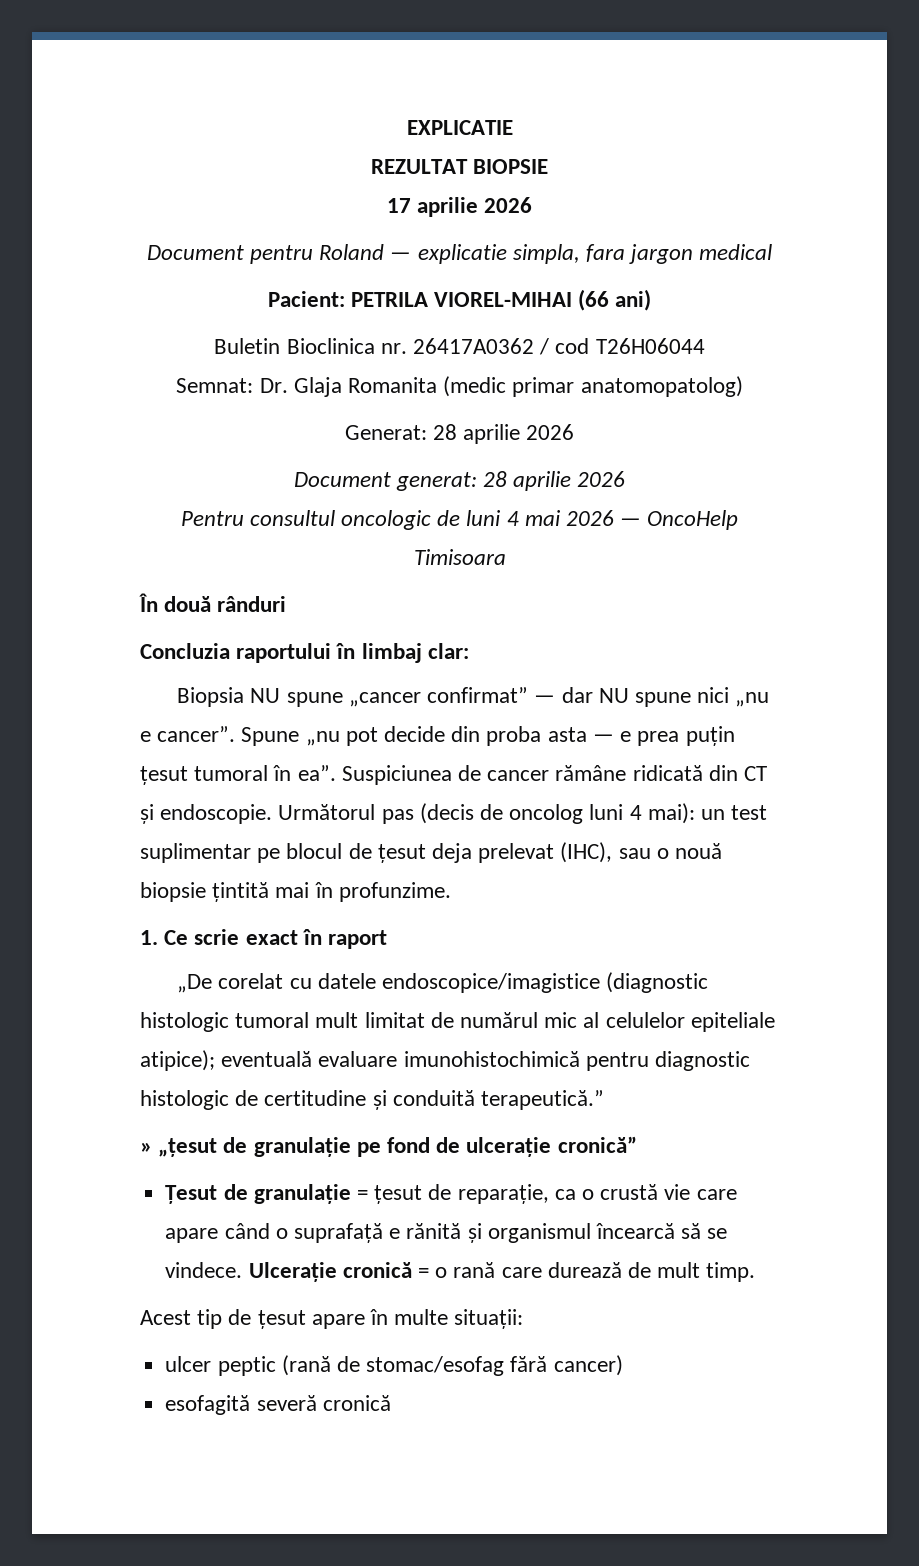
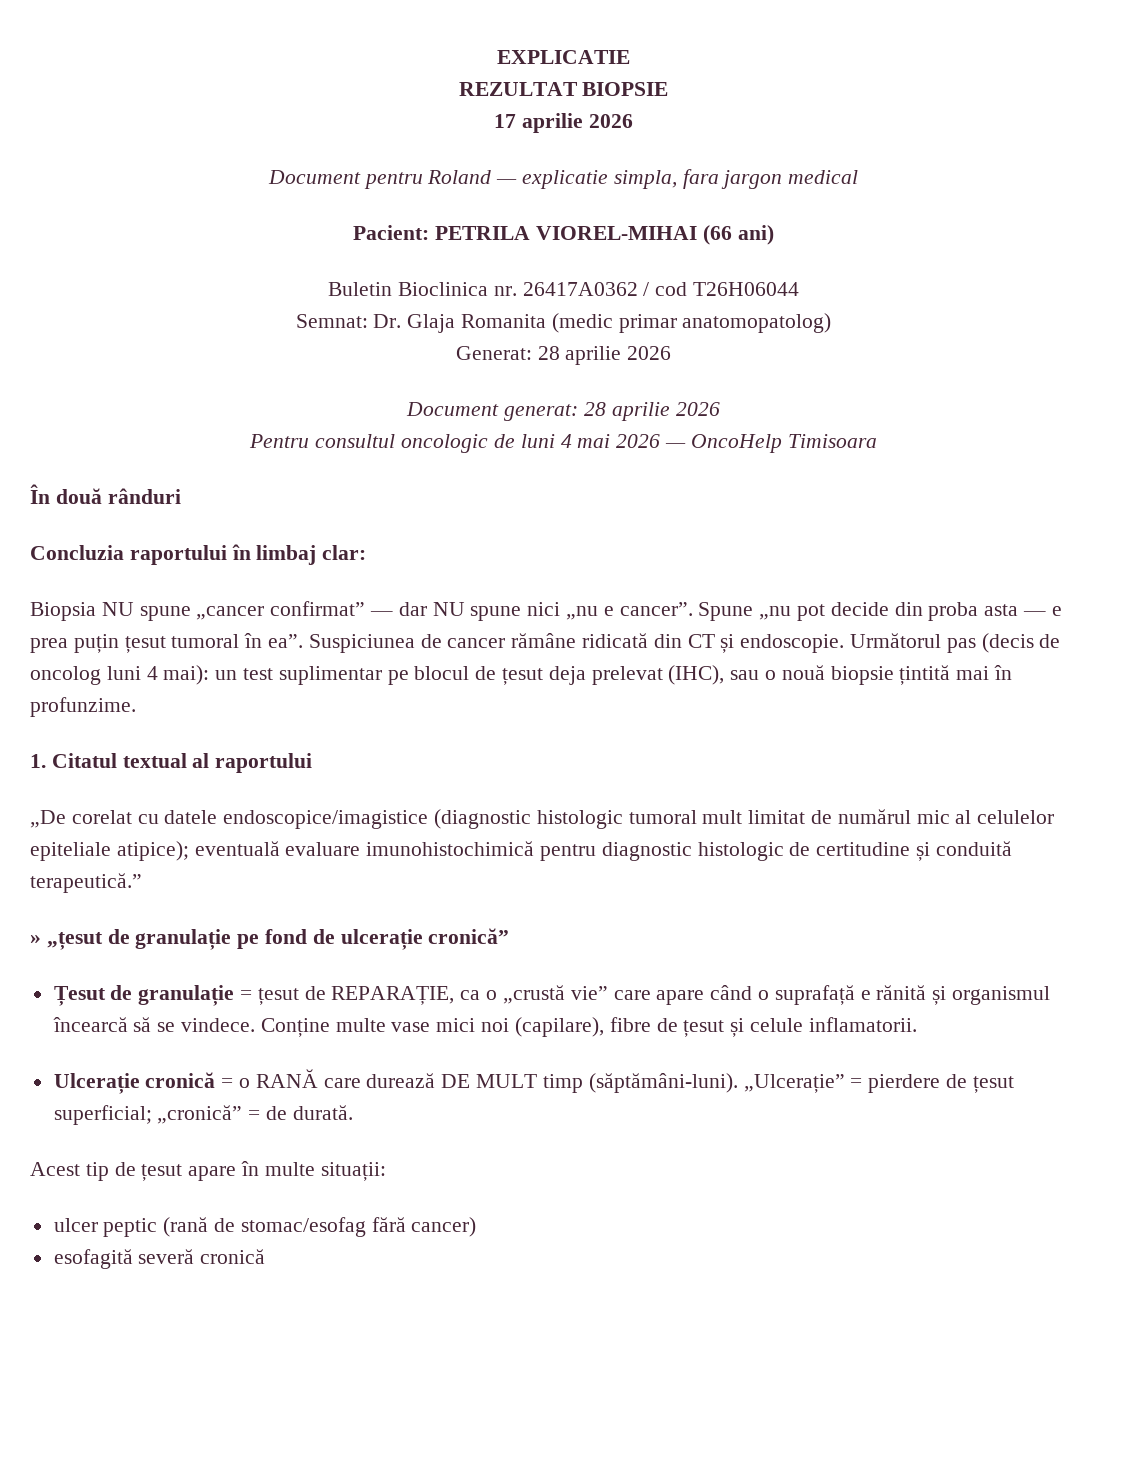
[164,929,388,949] Ce scrie exact în raport -> [51,753,313,773] Citatul textual al raportului
[457,1184,549,1204] reparație, -> [331,986,455,1005] REPARAȚIE,
[600,1184,691,1200] crustă vie -> [502,985,608,1004] „crustă vie”
(243, 1270) none -> [260,1017,917,1037] Conține multe vase mici noi (capilare), fibre de țesut și celule inflamatorii. //
[453,1262,496,1278] rană -> [255,1069,318,1088] RANĂ
[627,1262,756,1282] de mult timp. -> [441,1073,1014,1093] [53,1105,353,1125] DE MULT timp (săptămâni-luni). „Ulcerație” = pierdere de țesut superficial; „cronică” = de durată.

